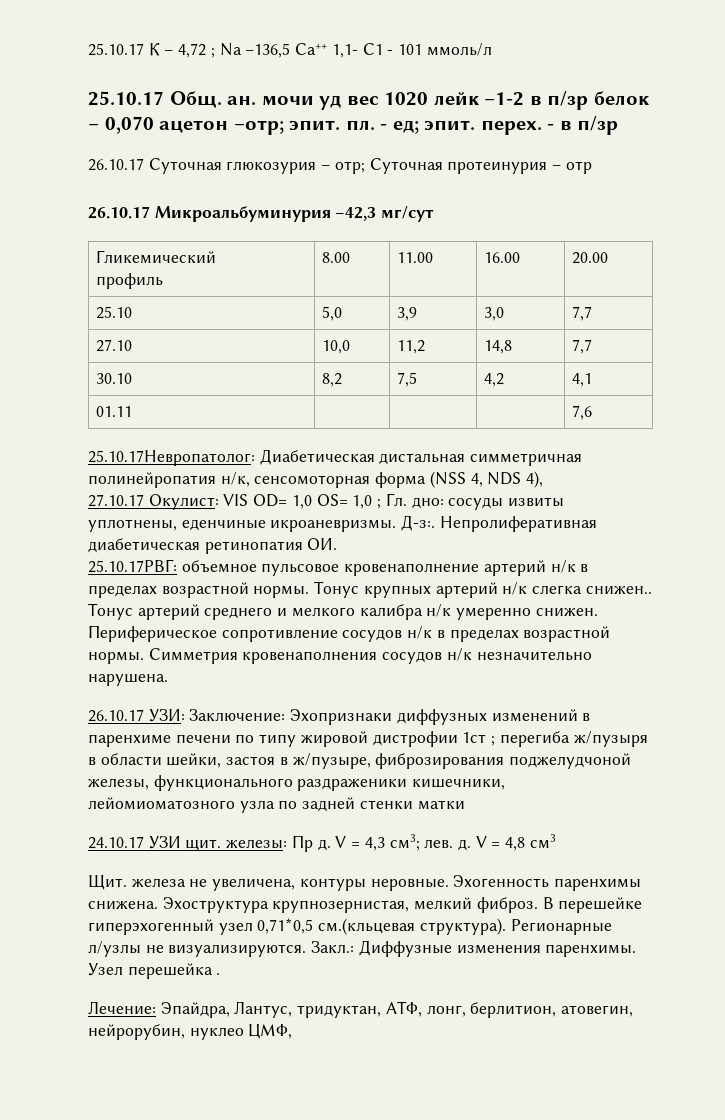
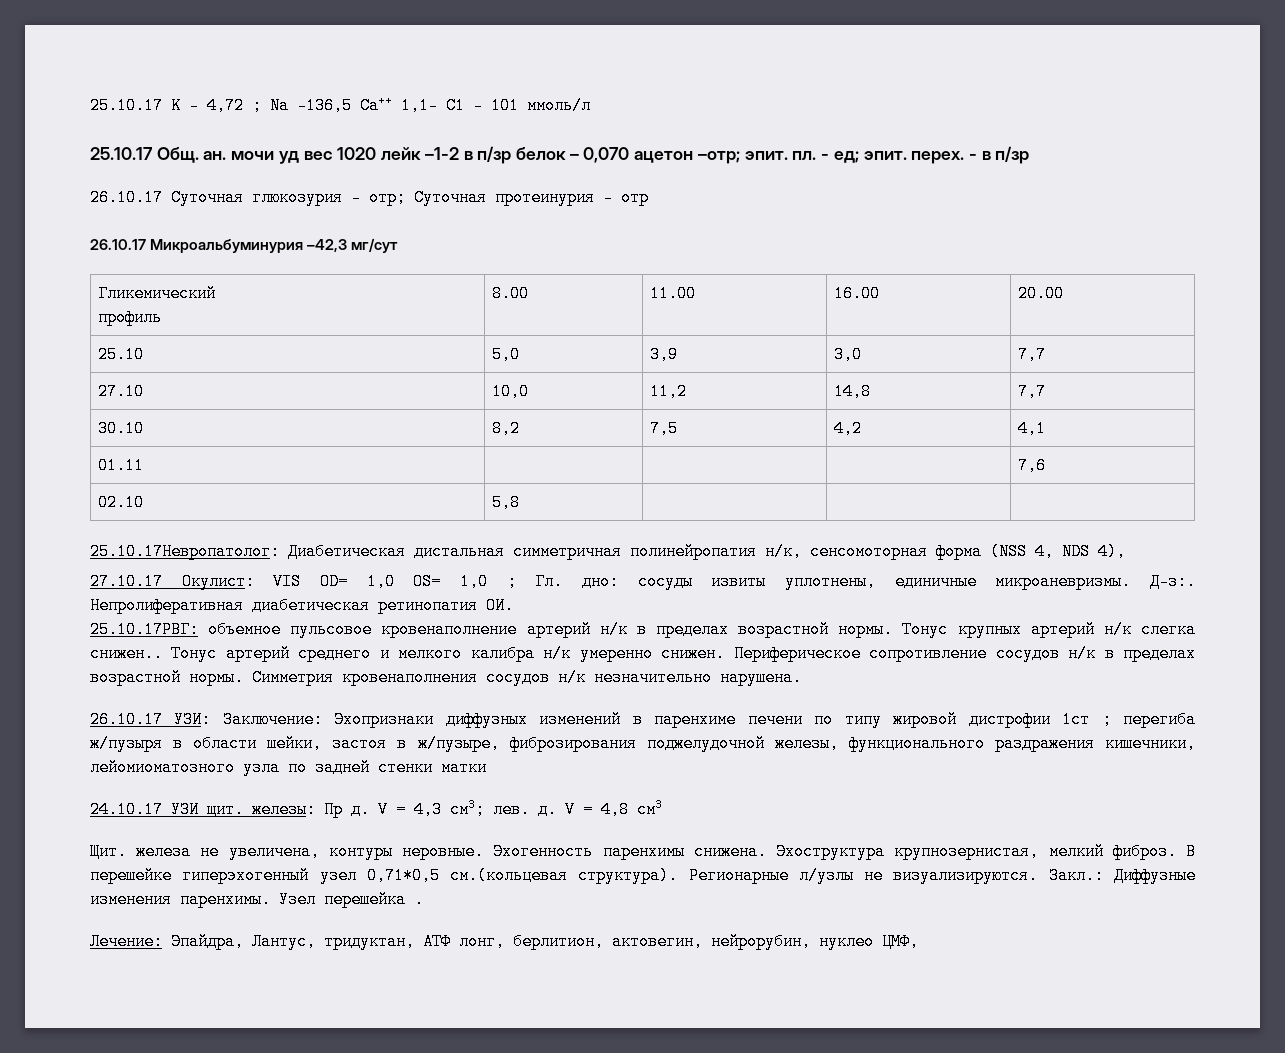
(592, 412) none -> [98,494,145,511] [492,494,521,511] // 02.10 | 5,8 | | |
[181,519,397,532] еденчиные икроаневризмы. -> [894,573,1132,590] единичные микроаневризмы.
[509,753,632,769] поджелудчоной -> [646,736,764,752] поджелудочной
[297,778,408,791] раздраженики -> [994,736,1094,752] раздражения
[318,918,416,935] см.(кльцевая -> [450,867,568,884] см.(кольцевая
[385,1001,422,1017] АТФ, -> [423,934,450,950] АТФ
[561,1005,634,1017] атовегин, -> [612,933,703,950] актовегин,

